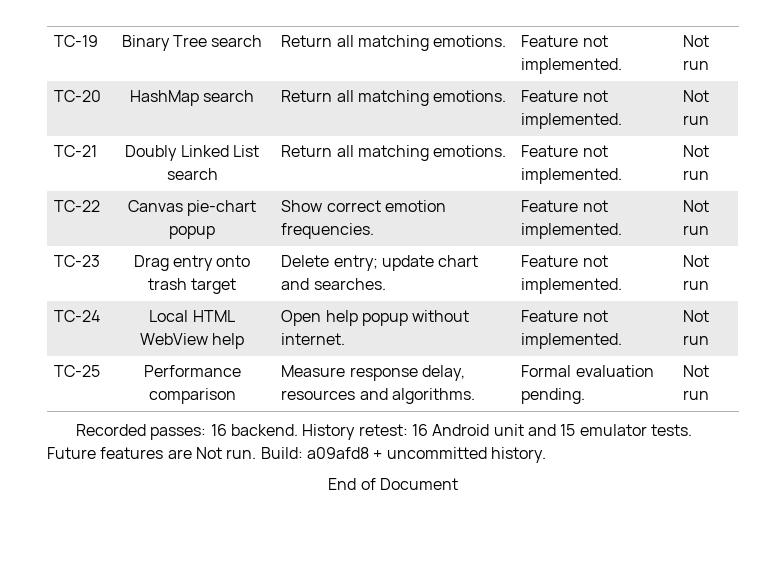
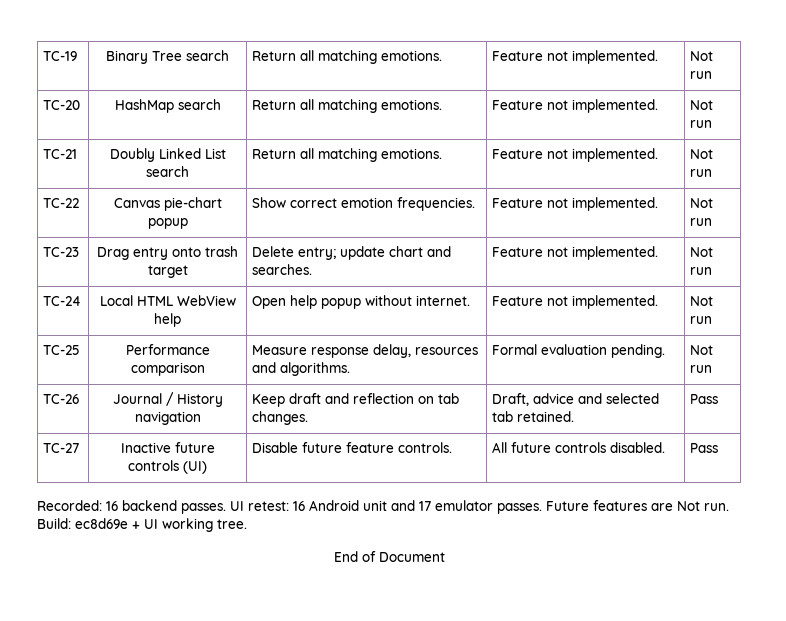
[76,424,356,440] // Recorded passes: 16 backend. History -> [43,394,80,404] [112,392,223,407] [134,411,201,425] [252,393,460,407] [252,411,309,425] [492,393,660,406] [492,411,575,422] [690,394,719,404] [43,443,80,453] [120,442,215,453] [128,460,207,474] [252,442,453,453] [492,442,666,453] [690,443,719,453] [37,500,244,514] // TC-26 | Journal / History navigation | Keep draft and reflection on tab changes. | Draft, advice and selected tab retained. | Pass // TC-27 | Inactive future controls (UI) | Disable future feature controls. | All future controls disabled. | Pass // Recorded: 16 backend passes. UI
[560,424,692,436] 15 emulator tests. -> [419,500,542,514] 17 emulator passes.
[306,447,546,463] a09afd8 + uncommitted history. -> [75,518,247,532] ec8d69e + UI working tree.

